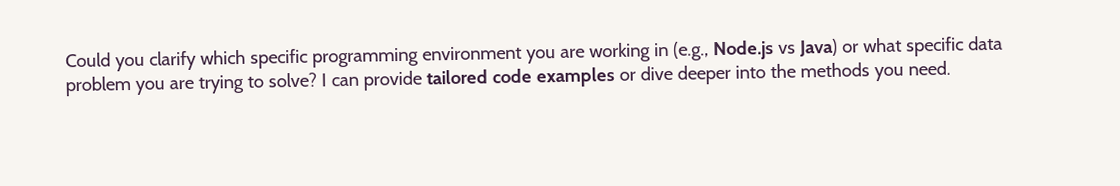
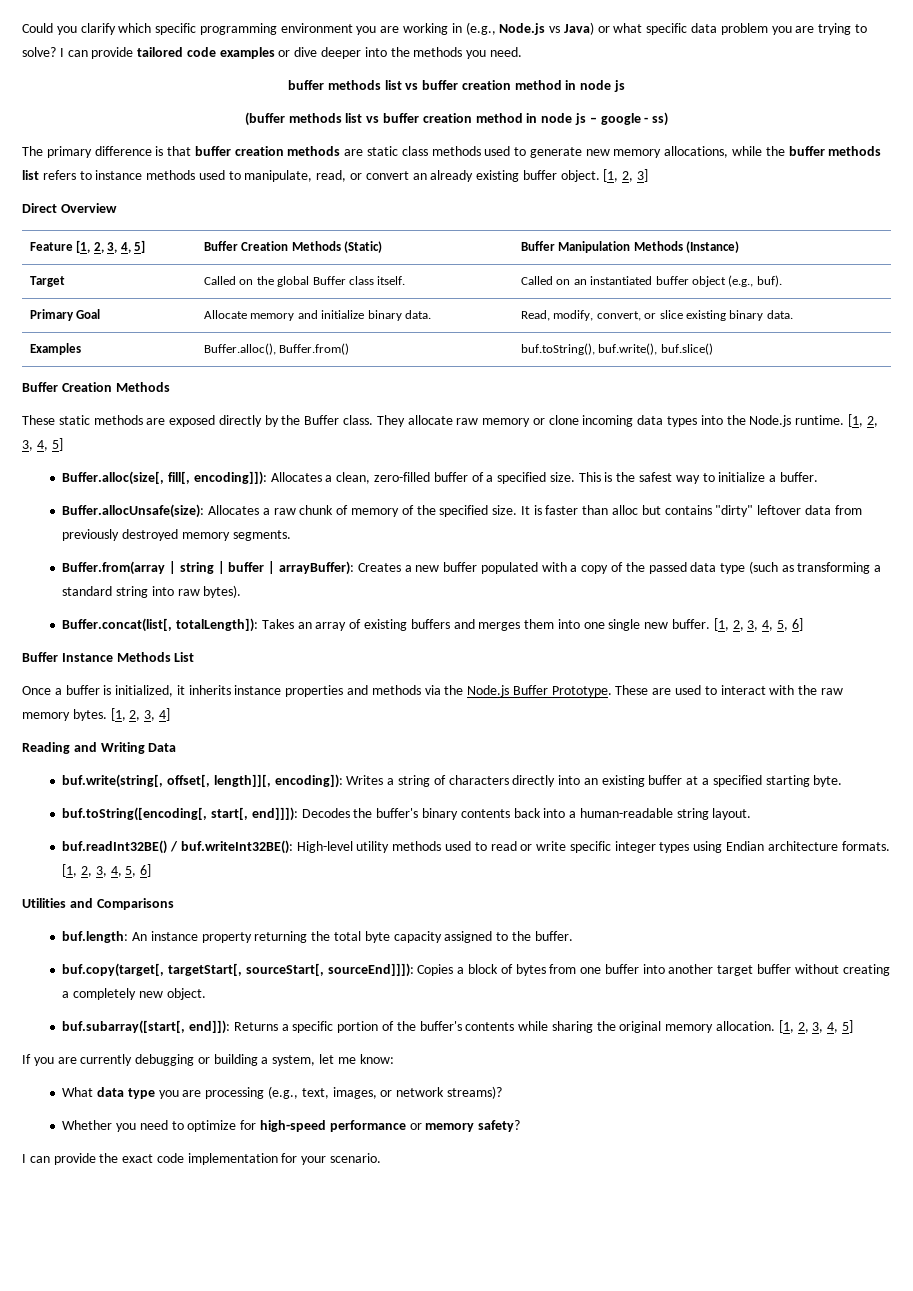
(951, 68) none -> [287,80,626,92] [244,112,669,126] [22,146,882,158] [22,169,649,182] [22,203,117,213] [30,240,145,253] [204,241,383,253] [521,241,740,253] [30,276,66,287] [204,276,406,287] [521,275,782,287] [30,309,101,321] [204,310,431,321] [521,310,793,321] [30,343,82,355] [204,343,350,355] [521,343,713,355] [22,382,170,392] [22,414,878,427] [22,438,63,451] [62,471,818,485] [62,504,862,518] [62,529,291,541] [62,561,882,575] [62,585,242,598] [62,618,803,632] [22,652,195,662] [22,685,843,697] [22,708,170,721] [22,742,177,754] [62,774,843,788] [62,807,752,821] [62,840,890,854] [62,864,152,877] [22,898,174,910] [62,931,573,943] [62,963,890,977] [62,988,206,1000] [62,1020,853,1034] [22,1054,394,1066] [62,1086,502,1099] [62,1120,521,1132] [22,1153,382,1165] // buffer methods list vs buffer creation method in node js // (buffer methods list vs buffer creation method in node js – google - ss) // The primary difference is that buffer creation methods are static class methods used to generate new memory allocations, while the buffer methods list refers to instance methods used to manipulate, read, or convert an already existing buffer object. [1, 2, 3] // Direct Overview // Feature [1, 2, 3, 4, 5] | Buffer Creation Methods (Static) | Buffer Manipulation Methods (Instance) // Target | Called on the global Buffer class itself. | Called on an instantiated buffer object (e.g., buf). // Primary Goal | Allocate memory and initialize binary data. | Read, modify, convert, or slice existing binary data. // Examples | Buffer.alloc(), Buffer.from() | buf.toString(), buf.write(), buf.slice() // Buffer Creation Methods // These static methods are exposed directly by the Buffer class. They allocate raw memory or clone incoming data types into the Node.js runtime. [1, 2, 3, 4, 5] // Buffer.alloc(size[, fill[, encoding]]): Allocates a clean, zero-filled buffer of a specified size. This is the safest way to initialize a buffer. // Buffer.allocUnsafe(size): Allocates a raw chunk of memory of the specified size. It is faster than alloc but contains "dirty" leftover data from previously destroyed memory segments. // Buffer.from(array | string | buffer | arrayBuffer): Creates a new buffer populated with a copy of the passed data type (such as transforming a standard string into raw bytes). // Buffer.concat(list[, totalLength]): Takes an array of existing buffers and merges them into one single new buffer. [1, 2, 3, 4, 5, 6] // Buffer Instance Methods List // Once a buffer is initialized, it inherits instance properties and methods via the Node.js Buffer Prototype. These are used to interact with the raw memory bytes. [1, 2, 3, 4] // Reading and Writing Data // buf.write(string[, offset[, length]][, encoding]): Writes a string of characters directly into an existing buffer at a specified starting byte. // buf.toString([encoding[, start[, end]]]): Decodes the buffer's binary contents back into a human-readable string layout. // buf.readInt32BE() / buf.writeInt32BE(): High-level utility methods used to read or write specific integer types using Endian architecture formats. [1, 2, 3, 4, 5, 6] // Utilities and Comparisons // buf.length: An instance property returning the total byte capacity assigned to the buffer. // buf.copy(target[, targetStart[, sourceStart[, sourceEnd]]]): Copies a block of bytes from one buffer into another target buffer without creating a completely new object. // buf.subarray([start[, end]]): Returns a specific portion of the buffer's contents while sharing the original memory allocation. [1, 2, 3, 4, 5] // If you are currently debugging or building a system, let me know: // What data type you are processing (e.g., text, images, or network streams)? // Whether you need to optimize for high-speed performance or memory safety? // I can provide the exact code implementation for your scenario.

